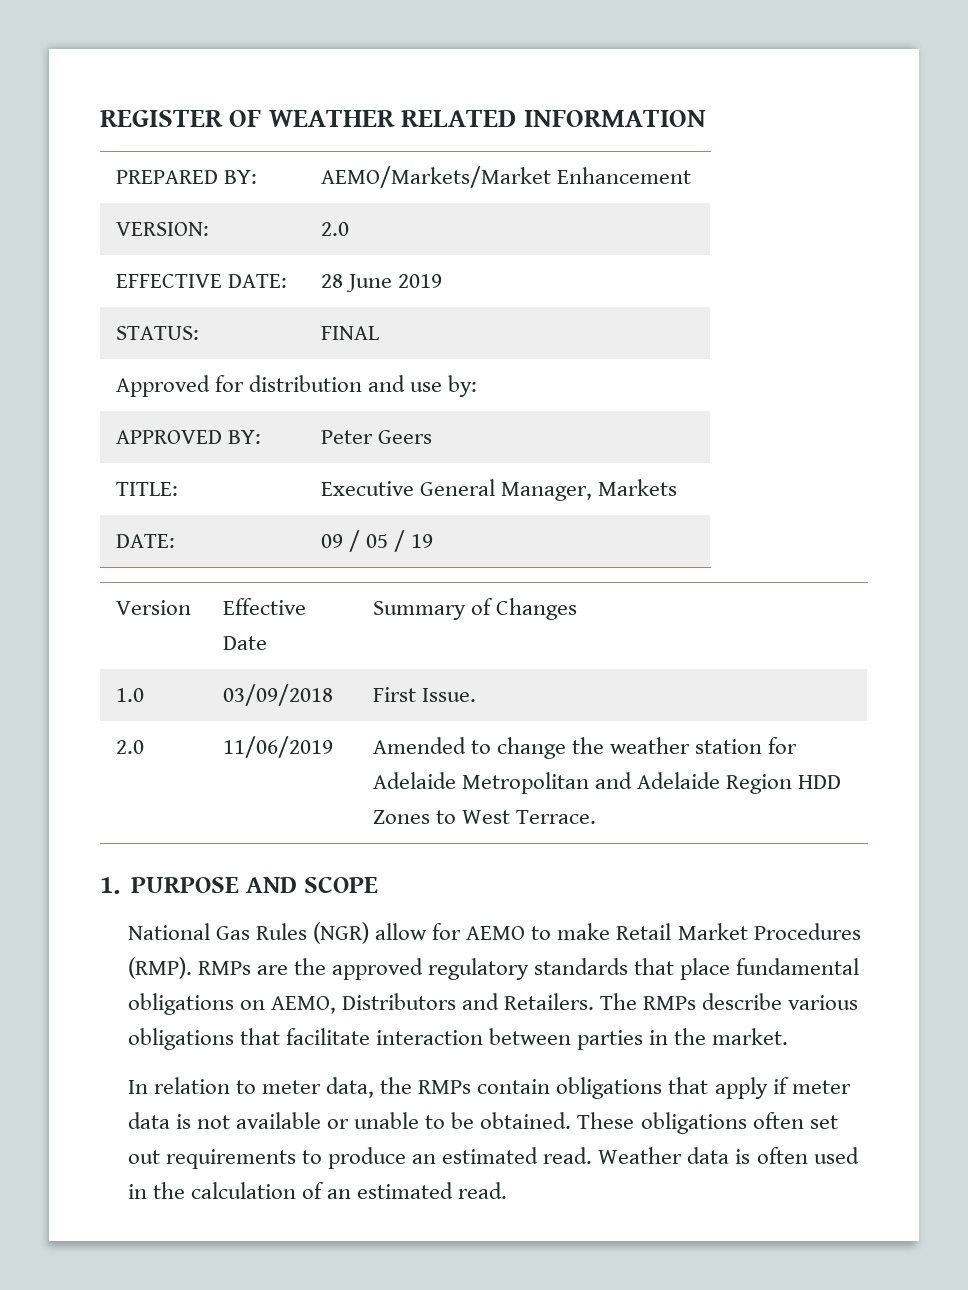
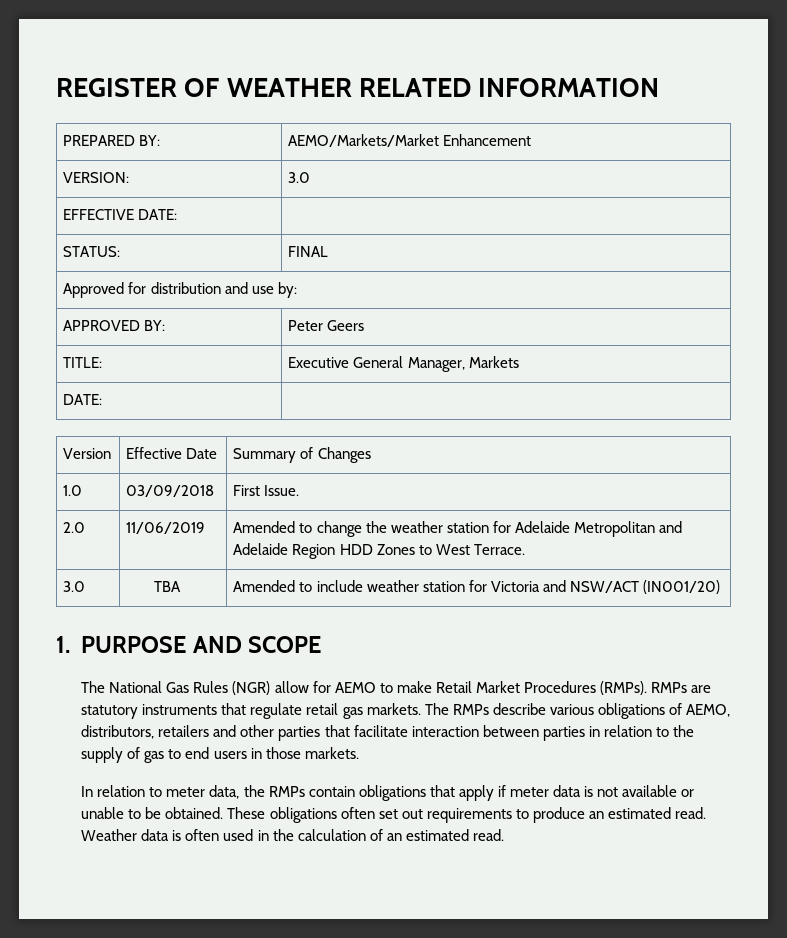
[320,222,349,236] 2.0 -> [288,172,311,183] 3.0
[320,274,442,292] 28 June 2019 -> (178, 214) none
[320,530,434,552] 09 / 05 / 19 -> (103, 399) none
(597, 817) none -> [63,581,86,592] [154,581,182,592] [233,580,720,594] // 3.0 | TBA | Amended to include weather station for Victoria and NSW/ACT (IN001/20)
(379, 884) none -> [81,681,106,693] The
[127,957,192,979] (RMP). -> [599,681,647,695] (RMPs).
[293,958,860,980] [127,993,595,1015] the approved regulatory standards that place fundamental obligations on AEMO, Distributors and Retailers. -> [81,703,421,719] statutory instruments that regulate retail gas markets.
(234, 1039) none -> [668,703,730,717] [81,725,321,741] of AEMO, distributors, retailers and other parties
[674,1028,789,1045] the market. -> [603,725,694,737] [81,747,359,763] relation to the supply of gas to end users in those markets.

